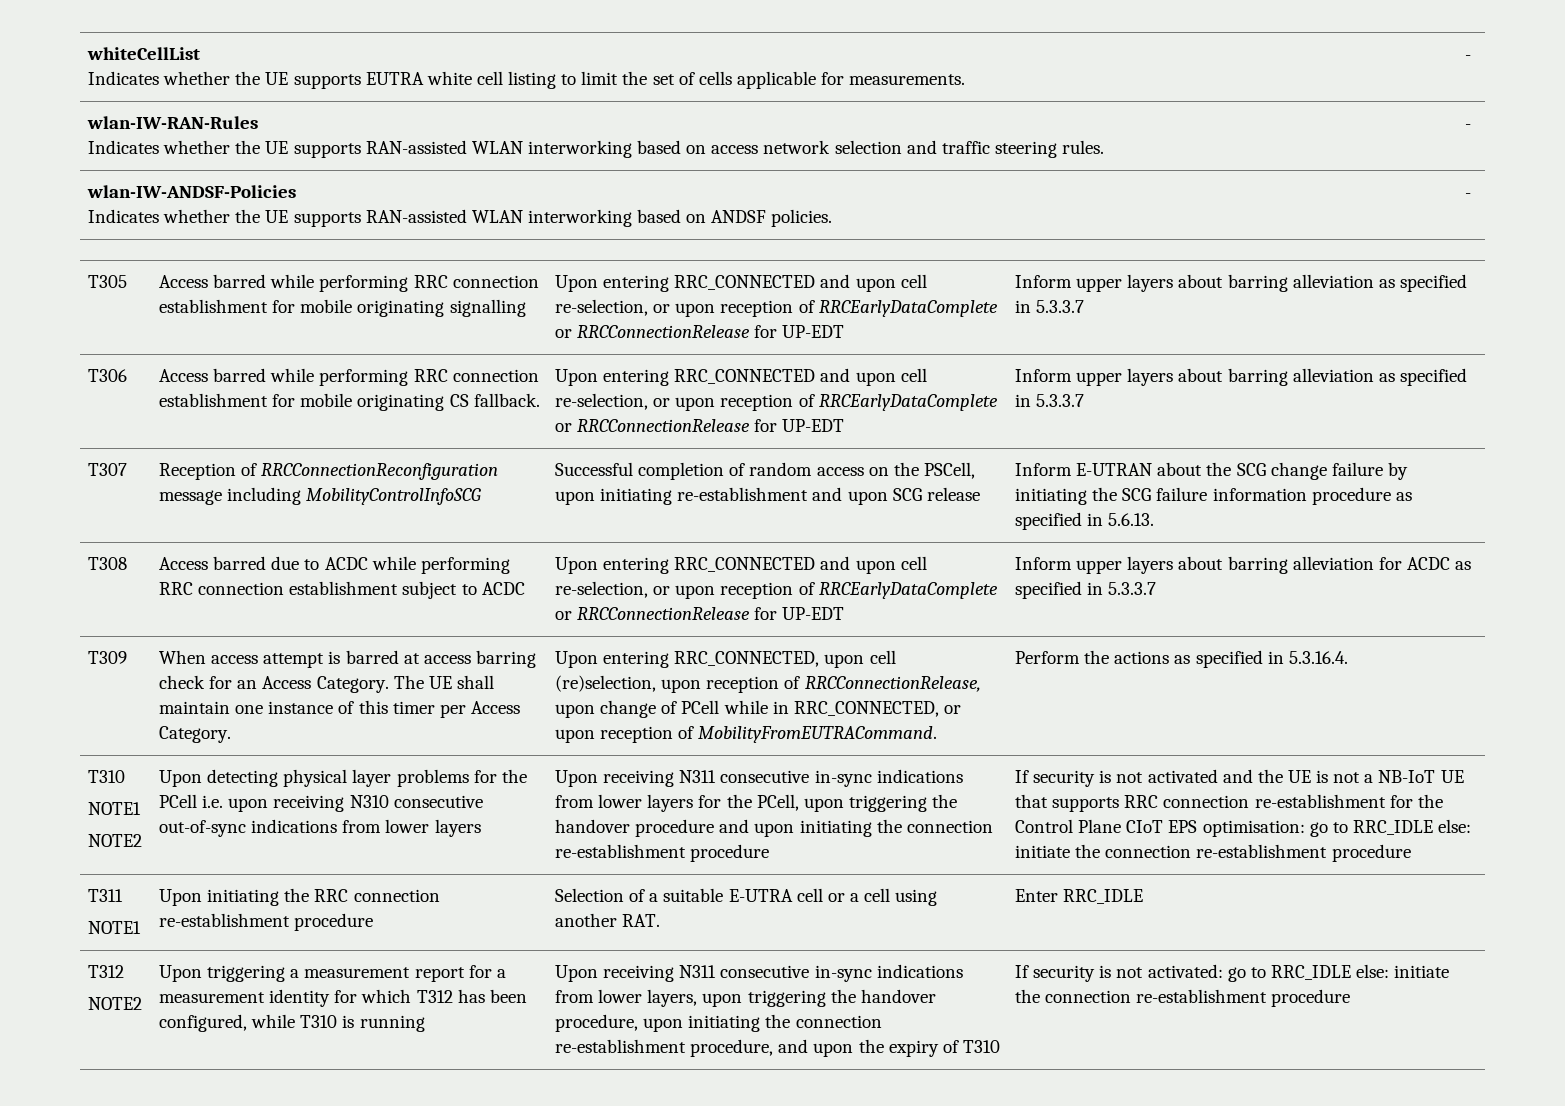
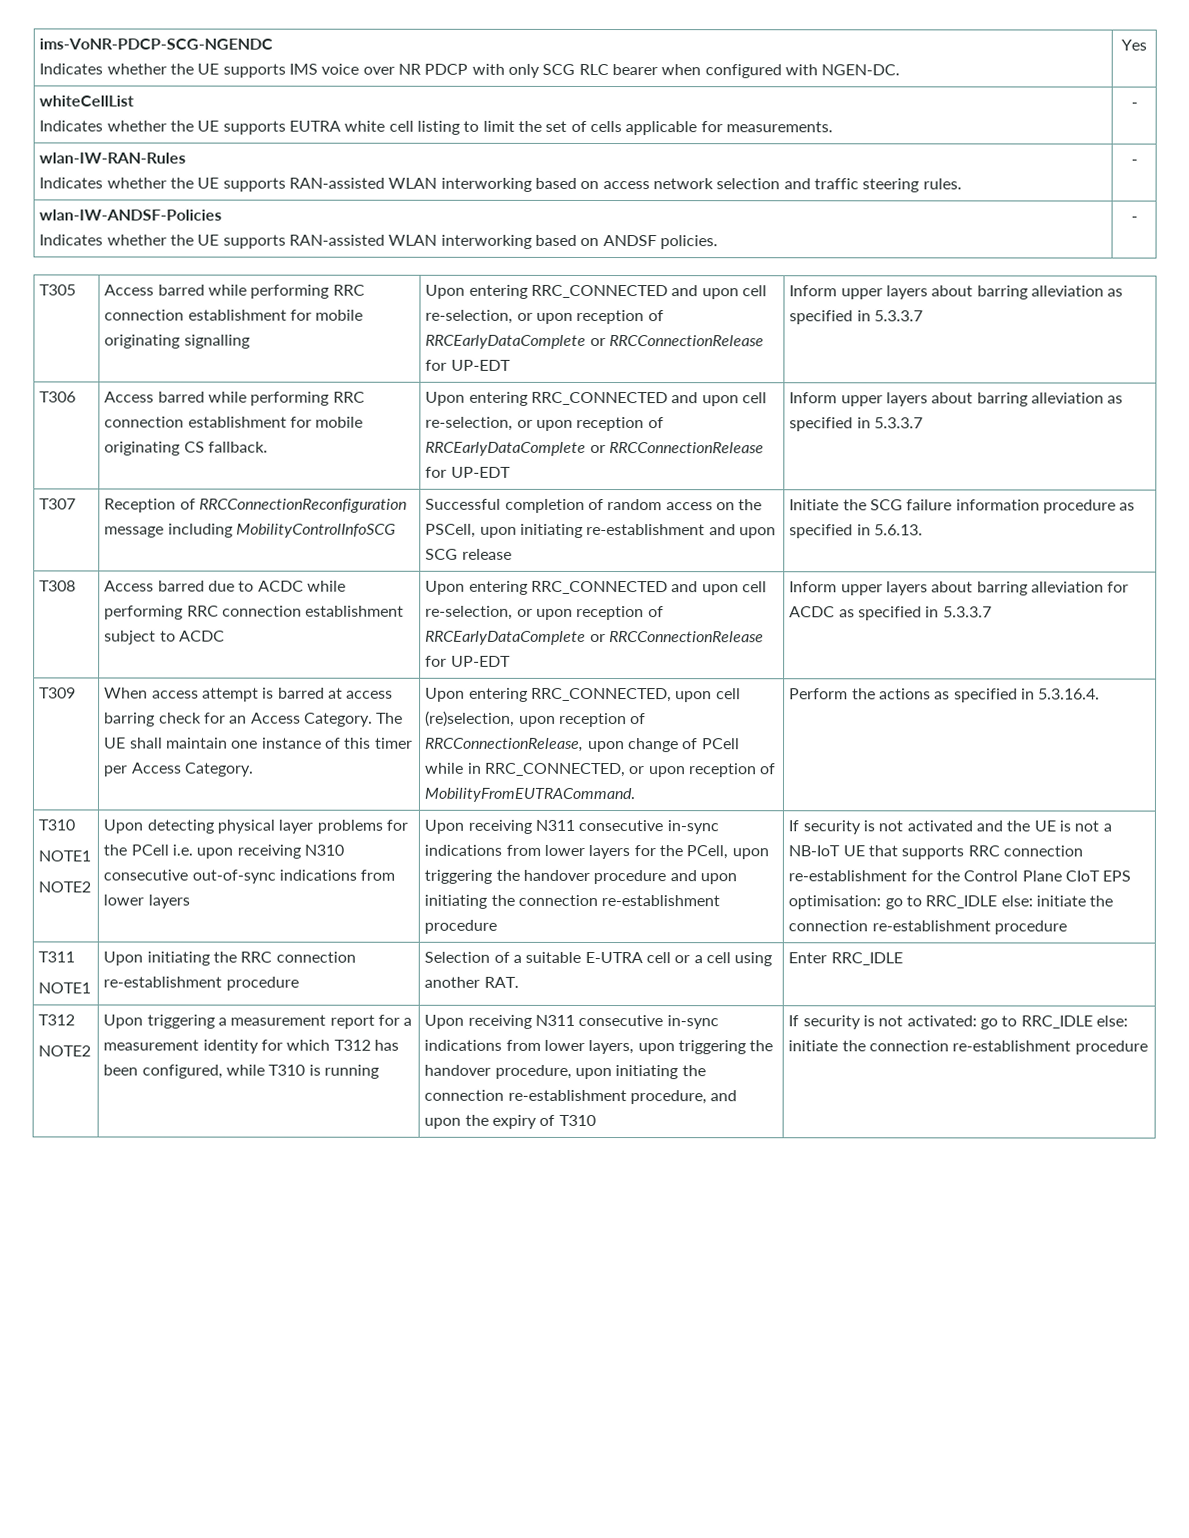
(87, 53) none -> [39,38,274,50] [39,63,901,79] [1121,39,1147,51] ims-VoNR-PDCP-SCG-NGENDC // Indicates whether the UE supports IMS voice over NR PDCP with only SCG RLC bearer when configured with NGEN-DC. | Yes //
[1015,462,1408,480] [1015,488,1088,505] Inform E-UTRAN about the SCG change failure by initiating -> [789,499,840,511] Initiate

